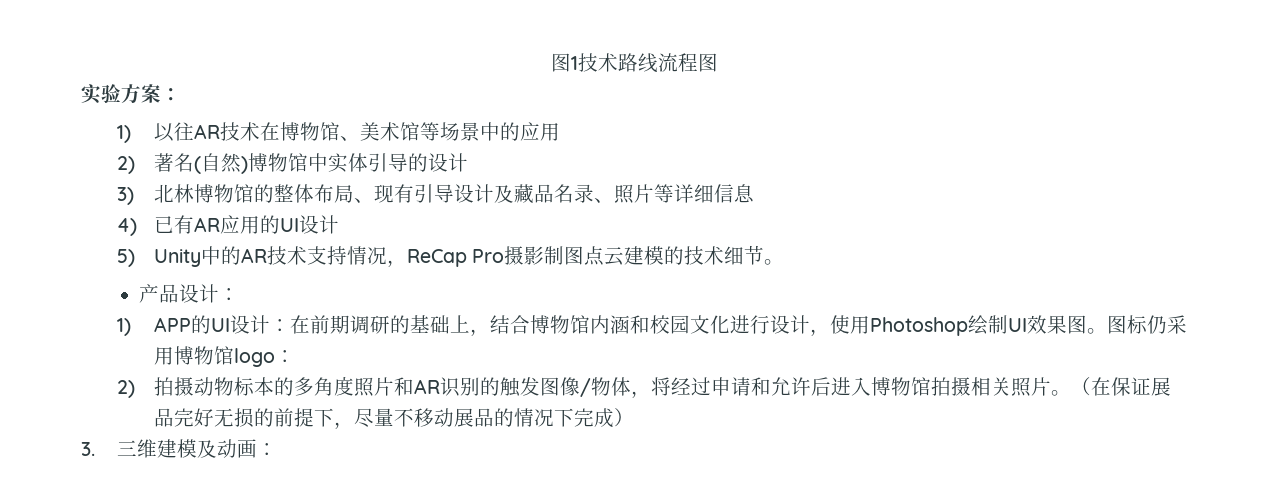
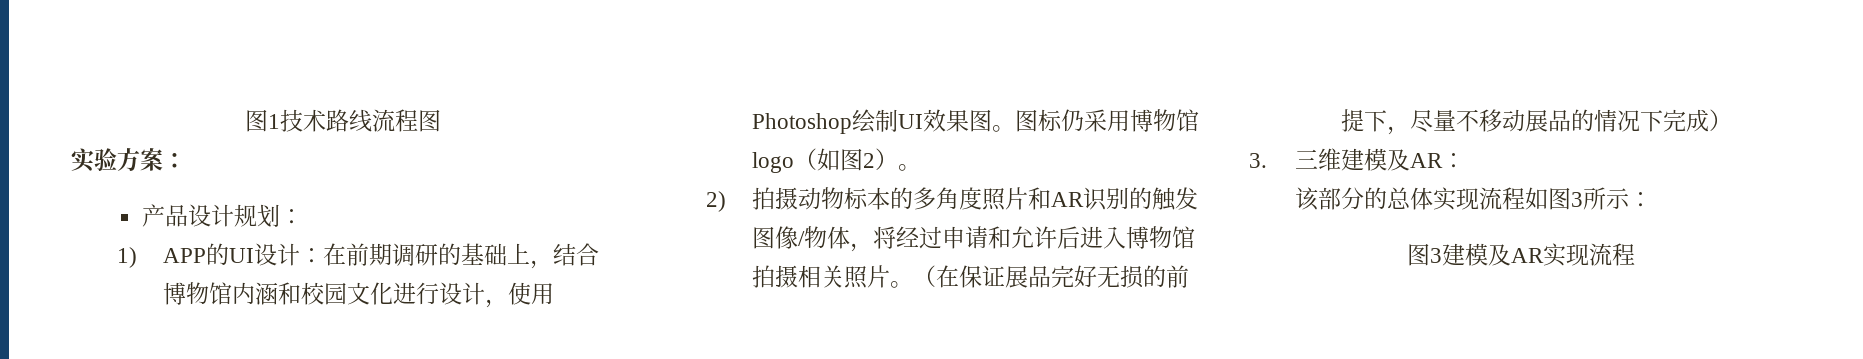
[117,122,560,143] [117,153,468,174] [117,184,754,205] [117,215,339,236] [117,245,784,267] // 1)以往AR技术在博物馆、美术馆等场景中的应用 // 2)著名(自然)博物馆中实体引导的设计 // 3)北林博物馆的整体布局、现有引导设计及藏品名录、照片等详细信息 // 4)已有AR应用的UI设计 // 5) Unity中的AR技术支持情况，ReCap Pro摄影制图点云建模的技术细节。 -> (186, 160) none
(219, 293) none -> [234,204,281,227] 规划
[274,350,295,363] ： -> [793,148,921,171] （如图2）。
[217,439,278,458] 动画： -> [1409,153,1465,168] [1294,187,1652,211] [1406,243,1635,267] AR： // 该部分的总体实现流程如图3所示： // 图3建模及AR实现流程

